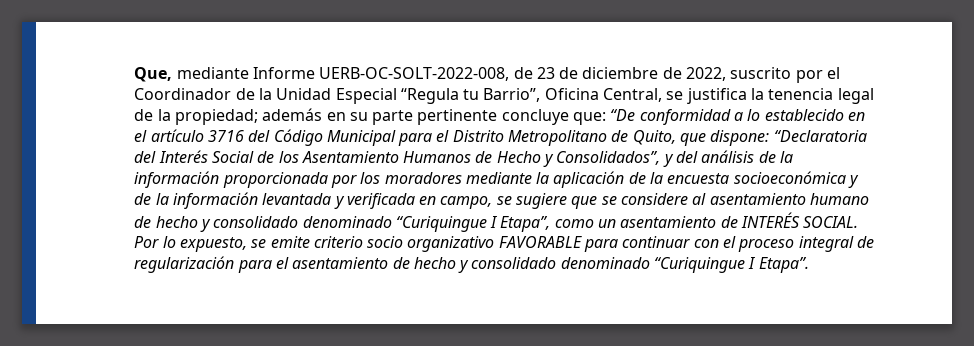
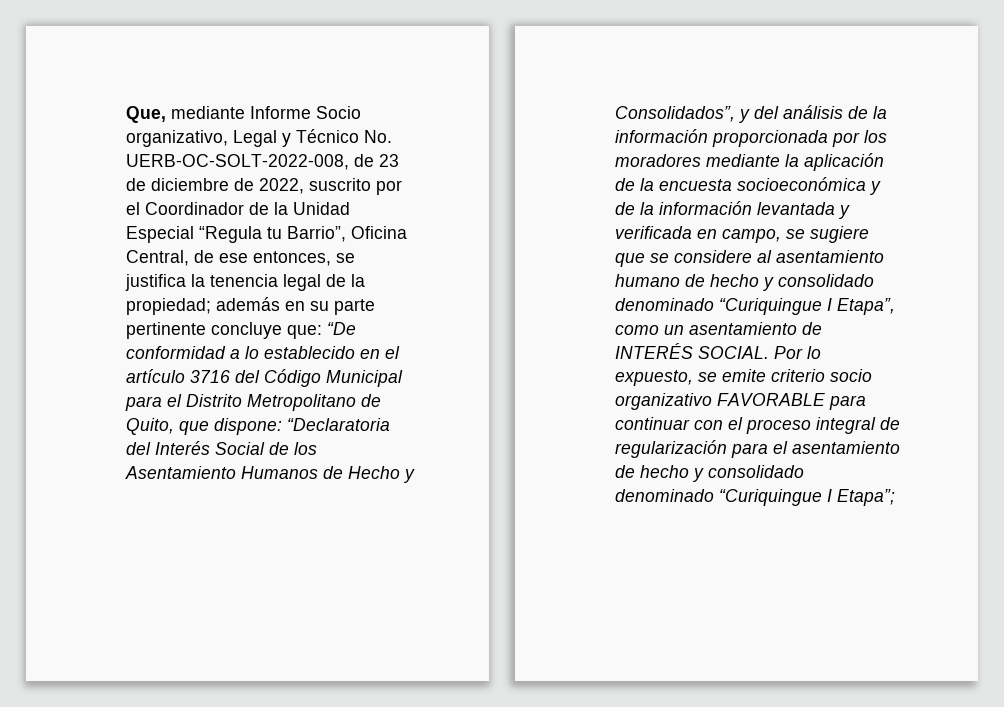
(315, 73) none -> [315,106,361,119] [125,129,392,147] Socio organizativo, Legal y Técnico No.
(663, 95) none -> [193,250,331,266] de ese entonces,
[758,257,809,273] Etapa”. -> [836,489,895,506] Etapa”;

